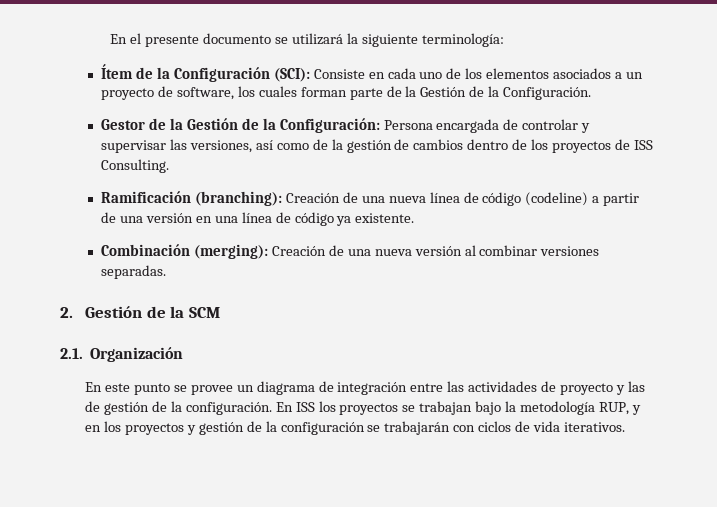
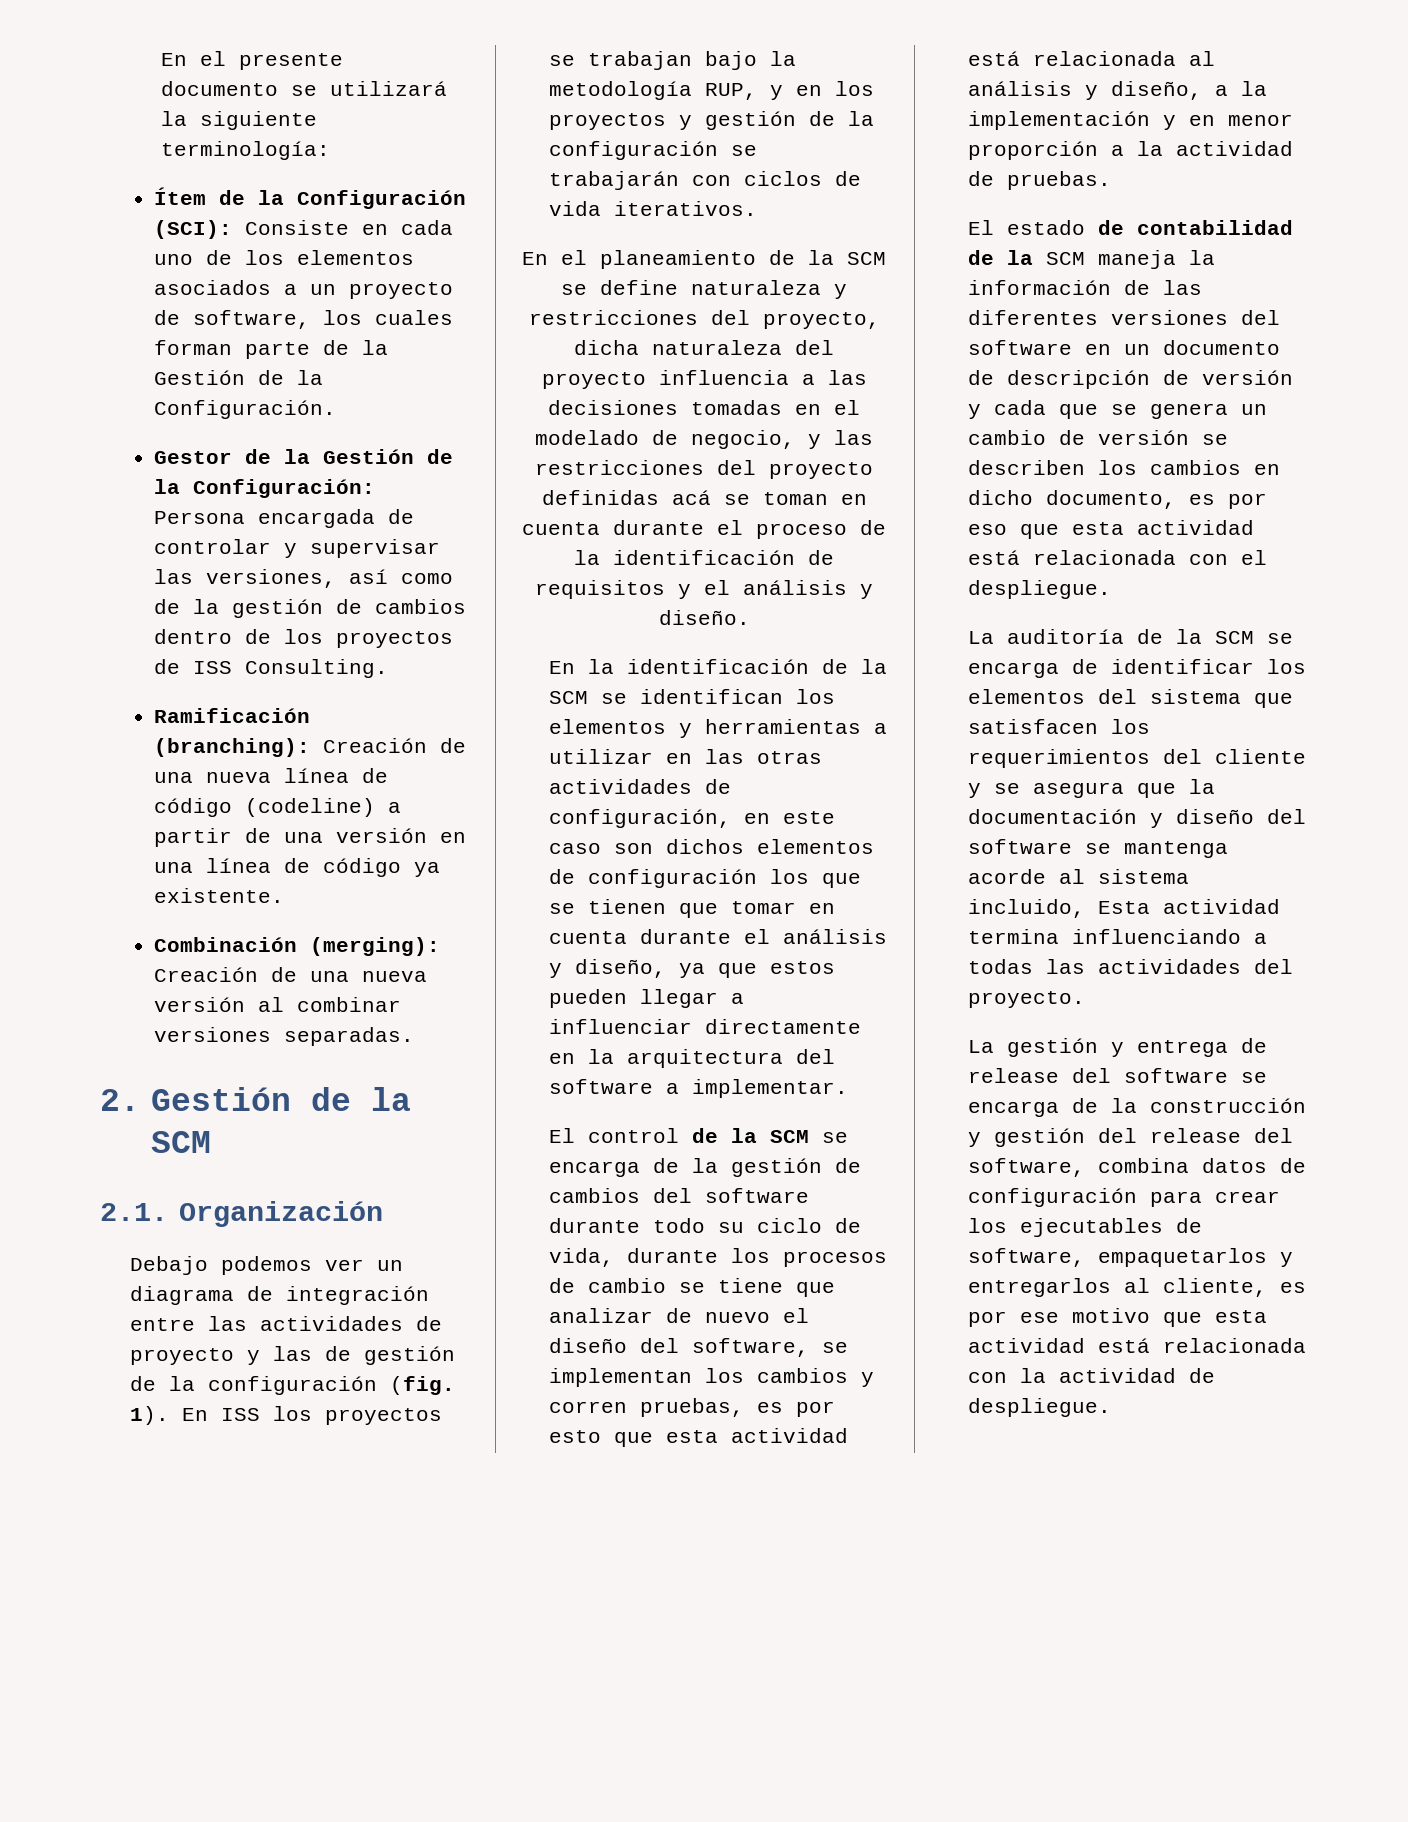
[85,382,233,395] En este punto se provee -> [130,1256,365,1275] Debajo podemos ver
[185,402,272,415] configuración. -> [208,1376,456,1395] [130,1406,170,1425] configuración (fig. 1).
(625, 427) none -> [522,250,886,269] [561,280,847,299] [528,310,880,329] [574,340,834,355] [541,370,867,389] [548,400,860,415] [535,430,873,449] [535,460,873,479] [541,490,867,505] [522,520,886,539] [574,550,834,565] [535,580,873,599] [658,610,750,625] [549,659,888,674] [549,689,836,704] [549,719,888,738] [549,749,823,764] [549,779,732,794] [549,809,836,828] [549,839,875,854] [549,869,862,888] [549,899,836,918] [549,929,888,944] [549,959,836,978] [549,989,745,1008] [549,1019,862,1034] [549,1049,836,1068] [549,1079,849,1098] [549,1128,849,1143] [549,1158,862,1177] [549,1188,810,1203] [549,1218,862,1233] [549,1248,888,1267] [549,1278,836,1297] [549,1308,810,1323] [549,1338,849,1357] [549,1368,875,1387] [549,1398,836,1417] [549,1428,849,1447] [968,51,1216,66] [968,81,1268,100] [968,111,1294,130] [968,141,1294,160] [968,171,1112,190] [968,220,1294,235] [968,250,1216,269] [968,280,1203,295] [968,310,1281,325] [968,340,1281,355] [968,370,1294,389] [968,400,1268,419] [968,430,1229,445] [968,460,1281,475] [968,490,1268,509] [968,520,1255,539] [968,550,1268,565] [968,580,1112,599] [968,629,1294,644] [968,659,1307,678] [968,689,1294,708] [968,719,1151,734] [968,749,1307,768] [968,779,1216,798] [968,809,1307,828] [968,839,1229,858] [968,869,1190,884] [968,899,1281,918] [968,929,1268,944] [968,959,1294,974] [968,991,1086,1008] [968,1038,1268,1057] [968,1068,1268,1083] [968,1098,1307,1117] [968,1128,1294,1147] [968,1158,1307,1177] [968,1188,1281,1207] [968,1218,1203,1237] [968,1248,1294,1267] [968,1278,1307,1297] [968,1308,1268,1327] [968,1338,1307,1353] [968,1368,1216,1383] [968,1398,1112,1417] // En el planeamiento de la SCM se define naturaleza y restricciones del proyecto, dicha naturaleza del proyecto influencia a las decisiones tomadas en el modelado de negocio, y las restricciones del proyecto definidas acá se toman en cuenta durante el proceso de la identificación de requisitos y el análisis y diseño. // En la identificación de la SCM se identifican los elementos y herramientas a utilizar en las otras actividades de configuración, en este caso son dichos elementos de configuración los que se tienen que tomar en cuenta durante el análisis y diseño, ya que estos pueden llegar a influenciar directamente en la arquitectura del software a implementar. // El control de la SCM se encarga de la gestión de cambios del software durante todo su ciclo de vida, durante los procesos de cambio se tiene que analizar de nuevo el diseño del software, se implementan los cambios y corren pruebas, es por esto que esta actividad está relacionada al análisis y diseño, a la implementación y en menor proporción a la actividad de pruebas. // El estado de contabilidad de la SCM maneja la información de las diferentes versiones del software en un documento de descripción de versión y cada que se genera un cambio de versión se describen los cambios en dicho documento, es por eso que esta actividad está relacionada con el despliegue. // La auditoría de la SCM se encarga de identificar los elementos del sistema que satisfacen los requerimientos del cliente y se asegura que la documentación y diseño del software se mantenga acorde al sistema incluido, Esta actividad termina influenciando a todas las actividades del proyecto. // La gestión y entrega de release del software se encarga de la construcción y gestión del release del software, combina datos de configuración para crear los ejecutables de software, empaquetarlos y entregarlos al cliente, es por ese motivo que esta actividad está relacionada con la actividad de despliegue.

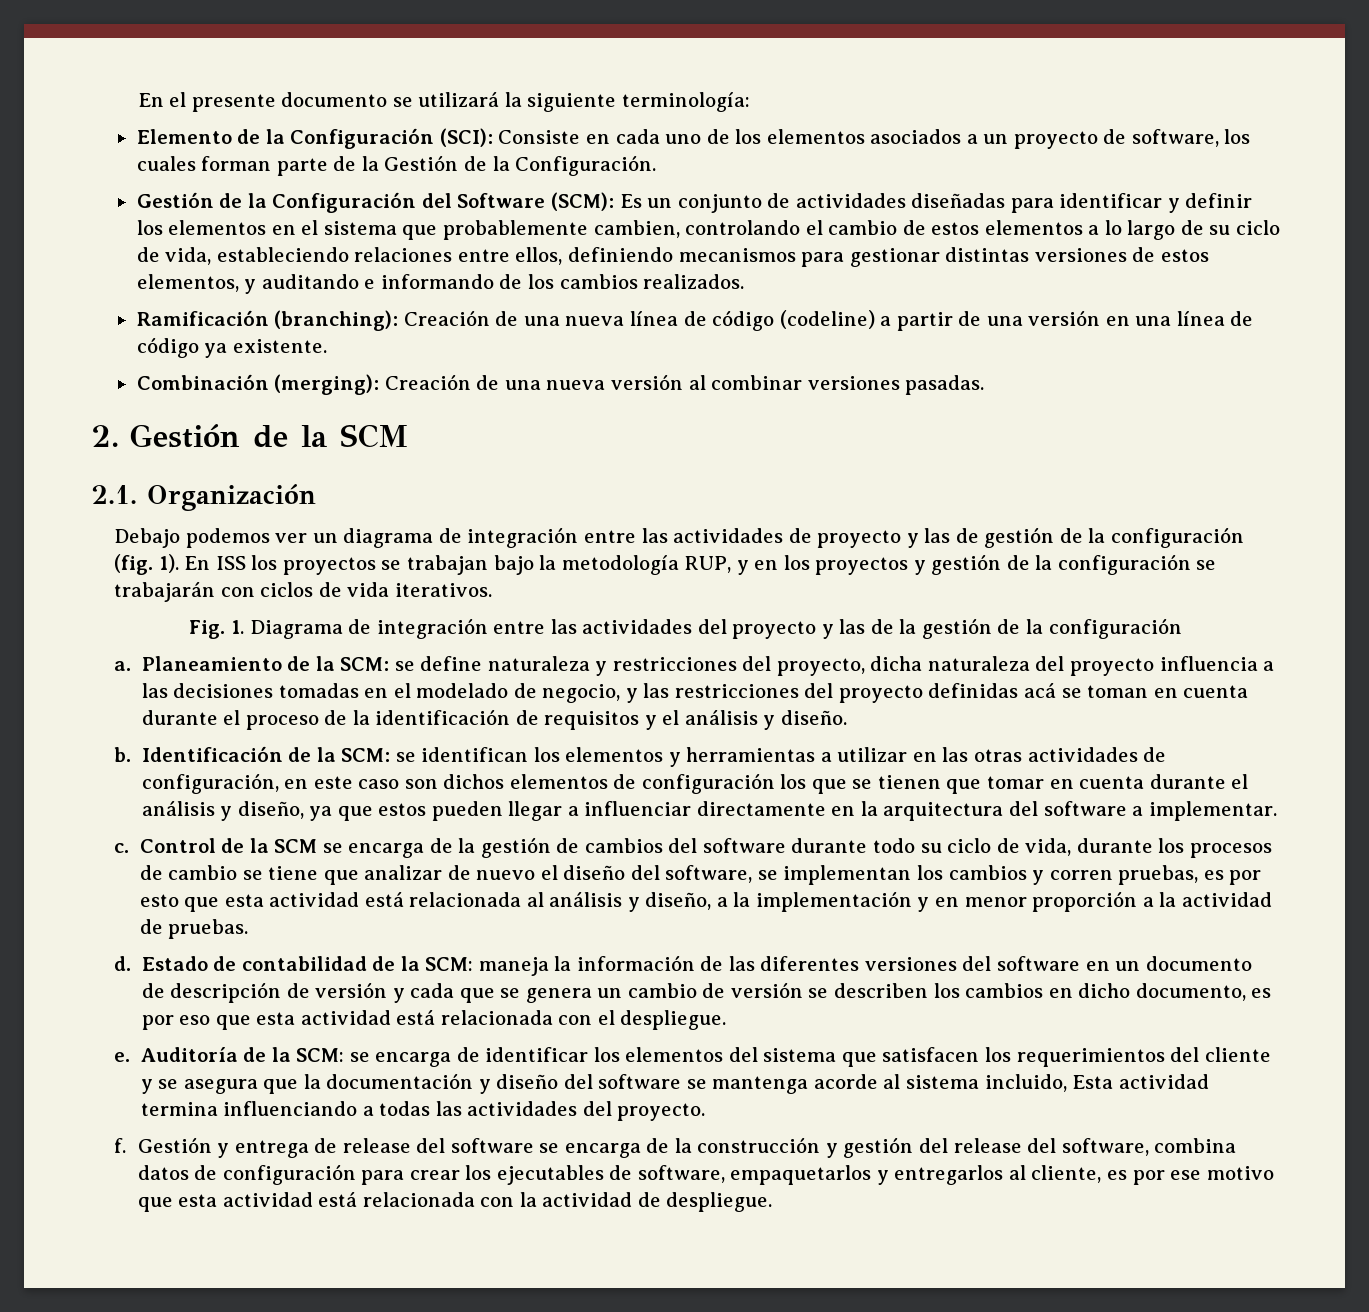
[153,187,206,205] Ítem -> [136,129,232,144] Elemento
[153,449,453,464] [153,479,375,498] [153,509,414,528] [153,539,440,558] [153,569,453,588] [153,599,466,618] [153,629,453,648] [153,659,388,678] Gestor de la Gestión de la Configuración: Persona encargada de controlar y supervisar las versiones, así como de la gestión de cambios dentro de los proyectos de ISS Consulting. -> [136,192,1253,213] [136,220,1280,240] [136,247,1209,267] [136,274,745,294] Gestión de la Configuración del Software (SCM): Es un conjunto de actividades diseñadas para identificar y definir los elementos en el sistema que probablemente cambien, controlando el cambio de estos elementos a lo largo de su ciclo de vida, estableciendo relaciones entre ellos, definiendo mecanismos para gestionar distintas versiones de estos elementos, y auditando e informando de los cambios realizados.
[283,1027,414,1046] separadas. -> [905,375,985,395] pasadas.
[522,250,886,269] En el planeamiento de la SCM -> [189,618,1182,639] [114,656,390,671] Fig. 1. Diagrama de integración entre las actividades del proyecto y las de la gestión de la configuración // a. Planeamiento de la SCM:
[549,659,888,674] [549,691,589,704] En la identificación de la SCM -> [114,746,391,762] b. Identificación de la SCM:
[549,1128,680,1143] El control -> [114,838,216,853] c. Control
[968,220,1086,235] El estado -> [114,956,208,971] d. Estado
[1046,252,1086,265] SCM -> [425,957,474,971] SCM:
[968,629,1255,644] La auditoría de la SCM -> [114,1047,345,1062] e. Auditoría de la SCM:
[968,1038,1099,1057] La gestión -> [114,1137,212,1153] f. Gestión

